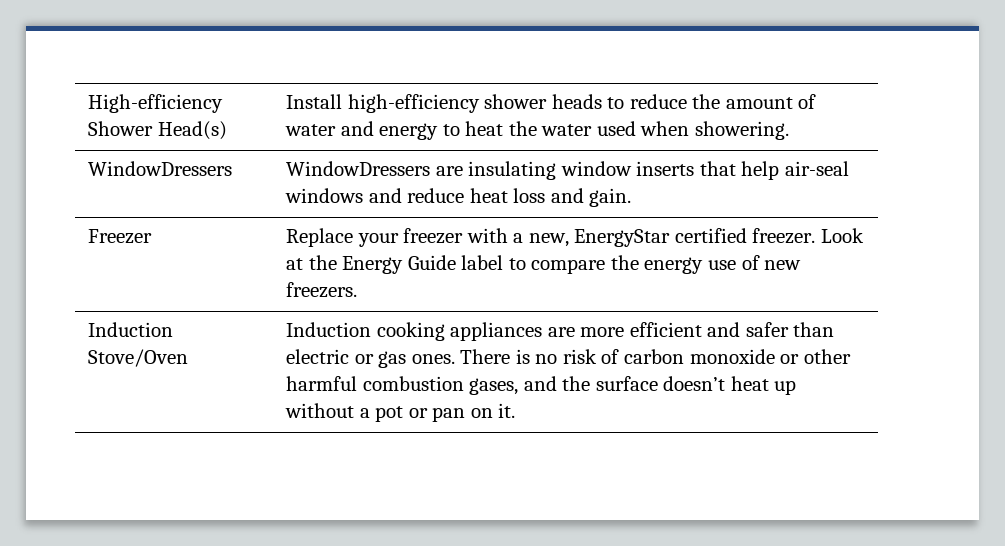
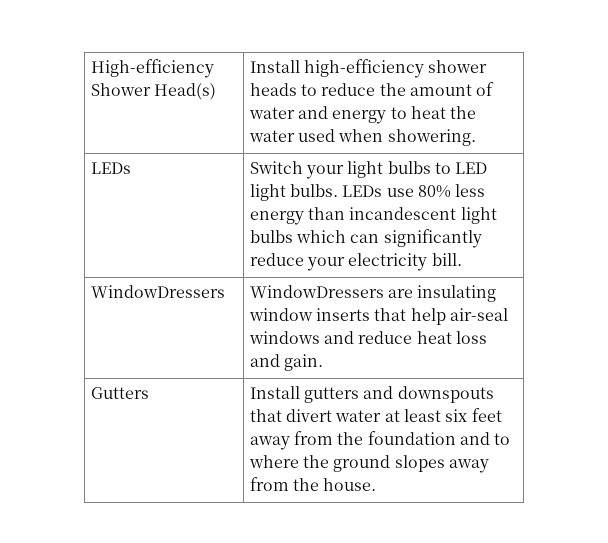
(789, 130) none -> [90,162,131,174] [249,161,488,179] [249,184,486,201] [249,207,497,225] [249,229,482,248] [249,253,462,271] // LEDs | Switch your light bulbs to LED light bulbs. LEDs use 80% less energy than incandescent light bulbs which can significantly reduce your electricity bill.
[88,229,153,244] [286,228,864,247] [286,255,802,274] [286,282,358,298] [88,322,174,337] [88,349,189,367] [286,322,835,341] [286,349,851,368] [286,376,797,395] [285,403,516,422] Freezer | Replace your freezer with a new, EnergyStar certified freezer. Look at the Energy Guide label to compare the energy use of new freezers. // Induction Stove/Oven | Induction cooking appliances are more efficient and safer than electric or gas ones. There is no risk of carbon monoxide or other harmful combustion gases, and the surface doesn’t heat up without a pot or pan on it. -> [90,387,149,399] [249,386,494,403] [249,408,502,422] [249,431,511,450] [248,455,489,473] [249,477,377,491] Gutters | Install gutters and downspouts that divert water at least six feet away from the foundation and to where the ground slopes away from the house.

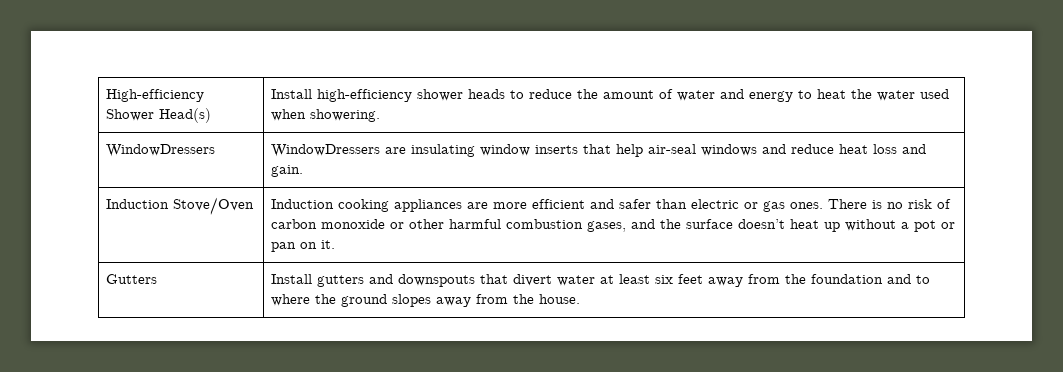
[90,162,131,174] [249,161,488,179] [249,184,486,201] [249,207,497,225] [249,229,482,248] [249,253,462,271] // LEDs | Switch your light bulbs to LED light bulbs. LEDs use 80% less energy than incandescent light bulbs which can significantly reduce your electricity bill. -> (380, 115) none
(323, 362) none -> [105,197,254,215] [270,199,951,212] [270,219,955,232] [270,240,335,252] // Induction Stove/Oven | Induction cooking appliances are more efficient and safer than electric or gas ones. There is no risk of carbon monoxide or other harmful combustion gases, and the surface doesn’t heat up without a pot or pan on it.

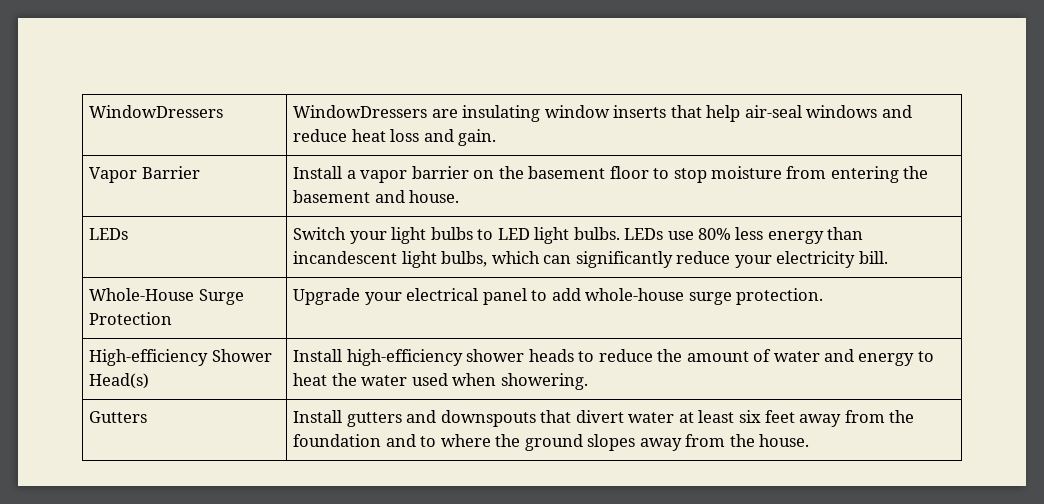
(105, 95) none -> [89,105,224,118] [293,105,912,122] [293,129,497,146] [89,166,200,183] [293,166,929,183] [293,190,460,203] [89,228,129,240] [293,227,864,244] [293,251,888,268] [89,288,244,305] [89,312,173,325] [293,288,824,305] WindowDressers | WindowDressers are insulating window inserts that help air-seal windows and reduce heat loss and gain. // Vapor Barrier | Install a vapor barrier on the basement floor to stop moisture from entering the basement and house. // LEDs | Switch your light bulbs to LED light bulbs. LEDs use 80% less energy than incandescent light bulbs, which can significantly reduce your electricity bill. // Whole-House Surge Protection | Upgrade your electrical panel to add whole-house surge protection. //
[105,144,215,157] [270,144,926,157] [270,165,303,177] [105,197,254,215] [270,199,951,212] [270,219,955,232] [270,240,335,252] // WindowDressers | WindowDressers are insulating window inserts that help air-seal windows and reduce heat loss and gain. // Induction Stove/Oven | Induction cooking appliances are more efficient and safer than electric or gas ones. There is no risk of carbon monoxide or other harmful combustion gases, and the surface doesn’t heat up without a pot or pan on it. -> (588, 381) none

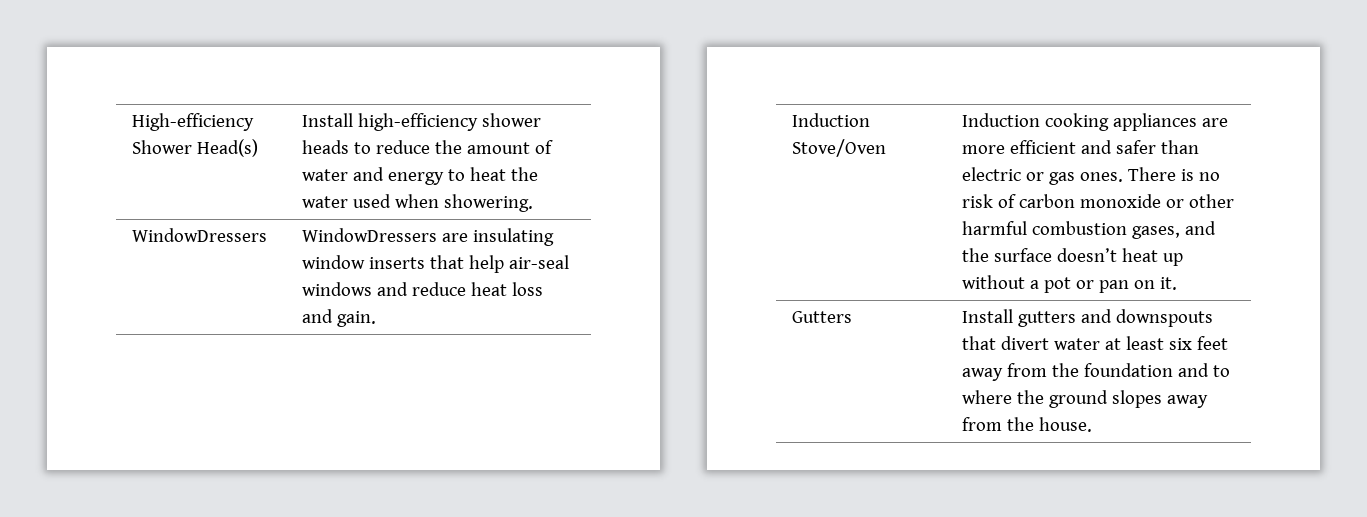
[89,105,224,118] [293,105,912,122] [293,129,497,146] [89,166,200,183] [293,166,929,183] [293,190,460,203] [89,228,129,240] [293,227,864,244] [293,251,888,268] [89,288,244,305] [89,312,173,325] [293,288,824,305] WindowDressers | WindowDressers are insulating window inserts that help air-seal windows and reduce heat loss and gain. // Vapor Barrier | Install a vapor barrier on the basement floor to stop moisture from entering the basement and house. // LEDs | Switch your light bulbs to LED light bulbs. LEDs use 80% less energy than incandescent light bulbs, which can significantly reduce your electricity bill. // Whole-House Surge Protection | Upgrade your electrical panel to add whole-house surge protection. // -> (131, 122) none
(588, 381) none -> [131,228,267,242] [301,228,554,246] [301,255,570,273] [301,282,544,296] [301,309,376,327] [791,113,870,127] [791,139,886,157] [961,113,1229,131] [961,140,1200,154] [961,167,1221,185] [961,194,1235,208] [961,221,1217,239] [961,248,1184,266] [961,275,1178,293] // WindowDressers | WindowDressers are insulating window inserts that help air-seal windows and reduce heat loss and gain. // Induction Stove/Oven | Induction cooking appliances are more efficient and safer than electric or gas ones. There is no risk of carbon monoxide or other harmful combustion gases, and the surface doesn’t heat up without a pot or pan on it.

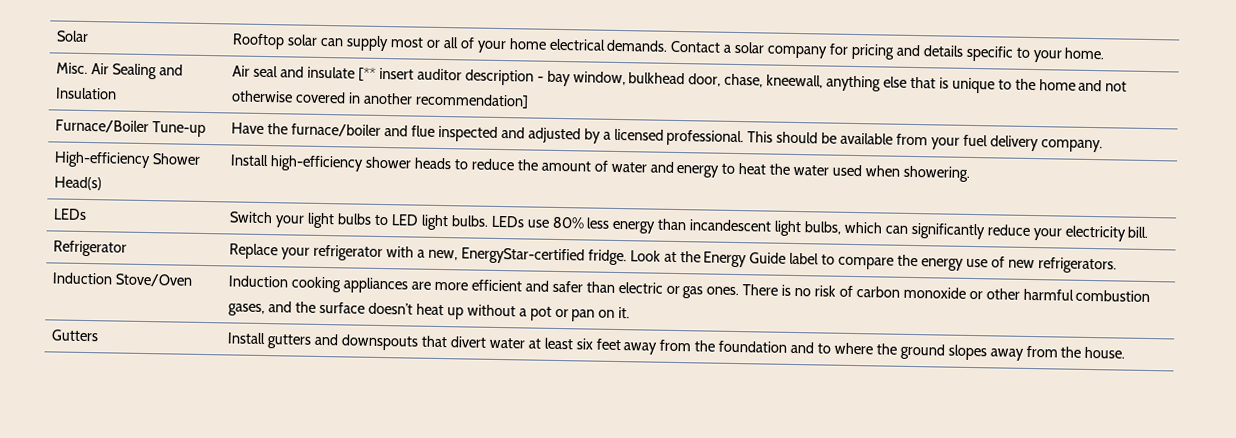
(131, 122) none -> [56,30,90,43] [232,33,1105,63] [56,62,184,80] [55,87,118,100] [232,65,1128,94] [231,90,530,109] [55,119,207,138] [231,122,1103,153] Solar | Rooftop solar can supply most or all of your home electrical demands. Contact a solar company for pricing and details specific to your home. // Misc. Air Sealing and Insulation | Air seal and insulate [** insert auditor description - bay window, bulkhead door, chase, kneewall, anything else that is unique to the home and not otherwise covered in another recommendation] // Furnace/Boiler Tune-up | Have the furnace/boiler and flue inspected and adjusted by a licensed professional. This should be available from your fuel delivery company. //
[131,228,267,242] [301,228,554,246] [301,255,570,273] [301,282,544,296] [301,309,376,327] WindowDressers | WindowDressers are insulating window inserts that help air-seal windows and reduce heat loss and gain. -> [53,208,88,221] [229,211,1149,242] [53,240,128,257] [229,243,1117,274] LEDs | Switch your light bulbs to LED light bulbs. LEDs use 80% less energy than incandescent light bulbs, which can significantly reduce your electricity bill. // Refrigerator | Replace your refrigerator with a new, EnergyStar-certified fridge. Look at the Energy Guide label to compare the energy use of new refrigerators.

